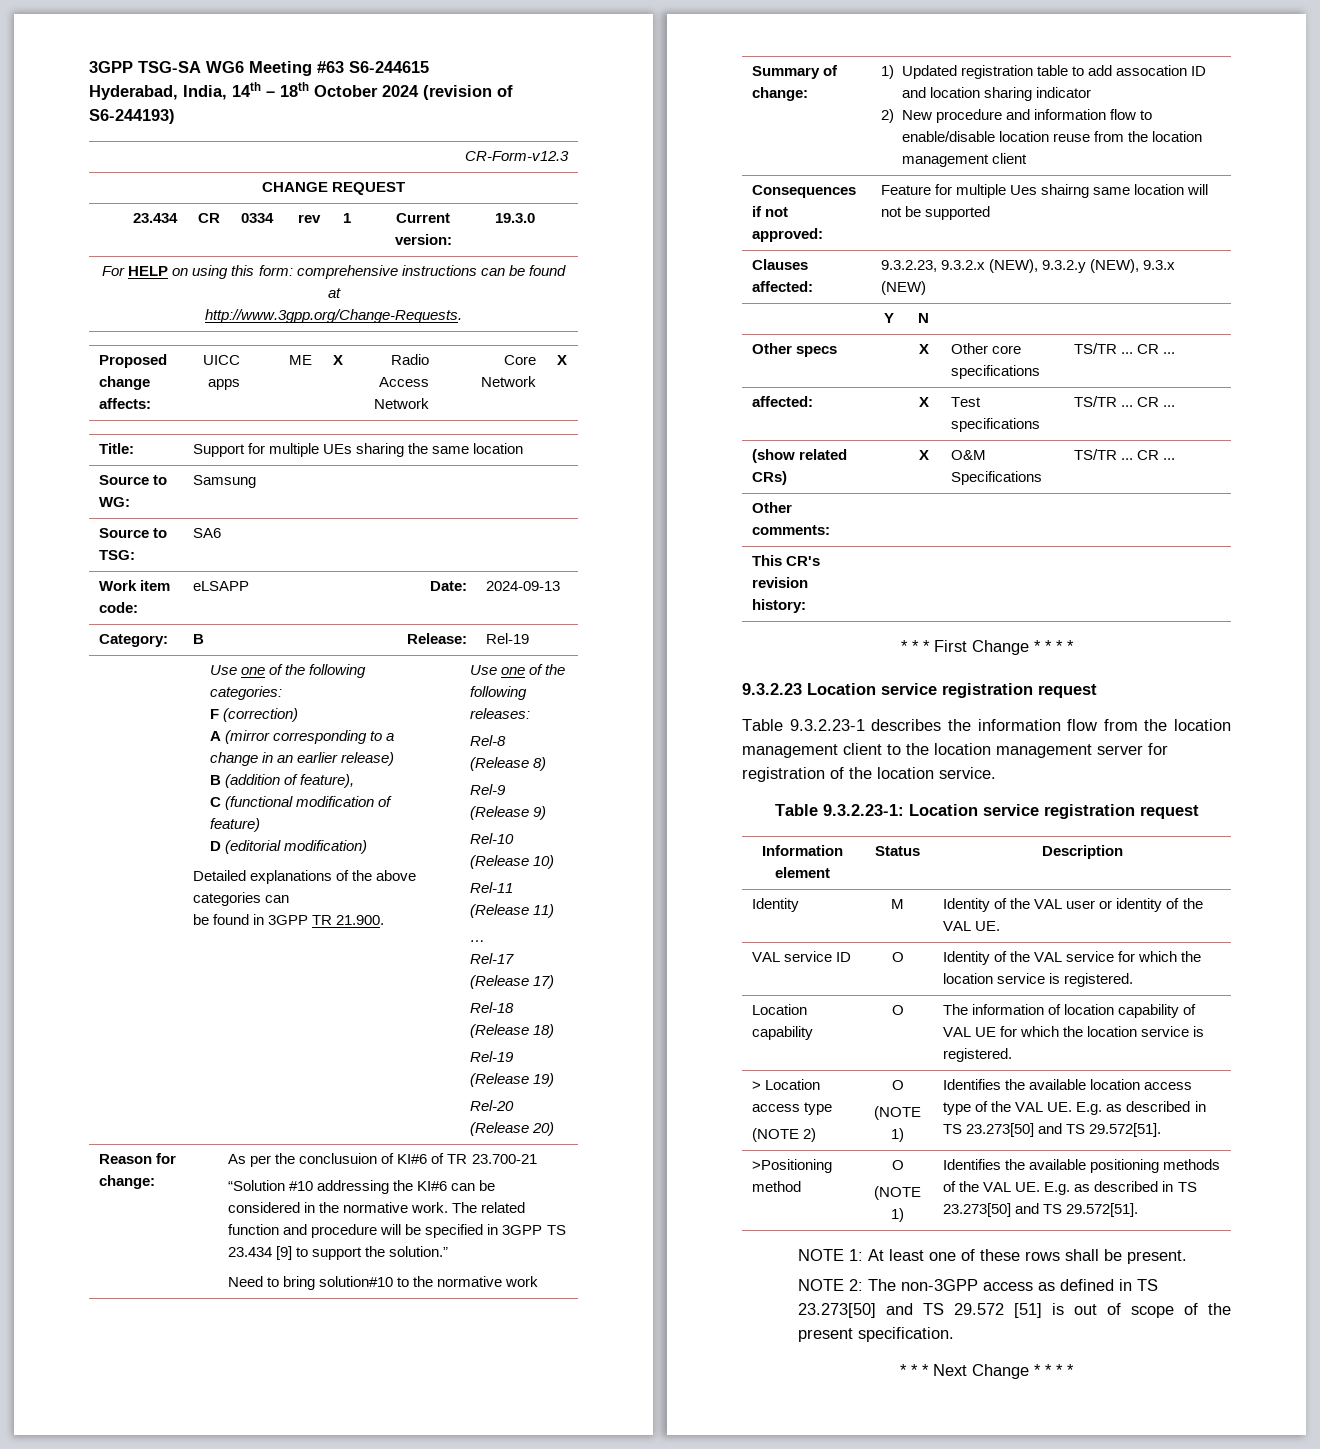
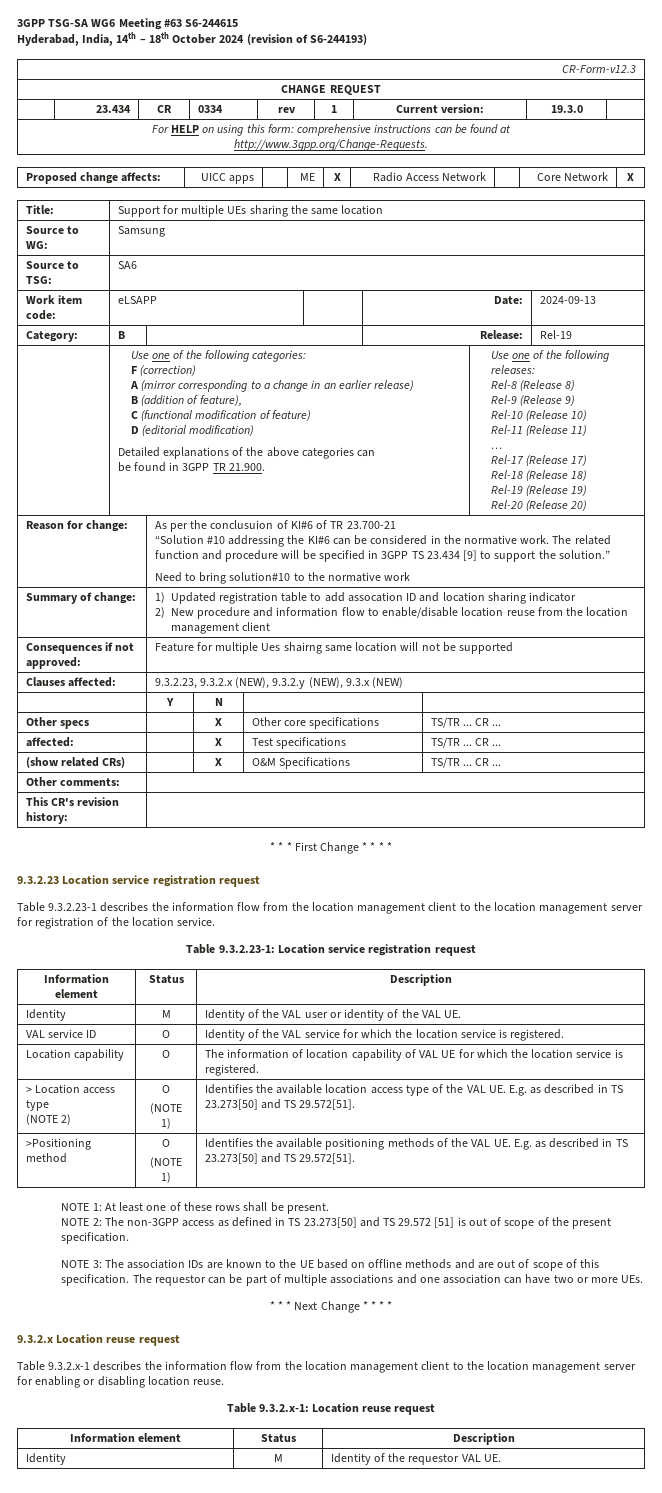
(954, 1334) none -> [61,1259,600,1271] [61,1274,644,1286] // NOTE 3: The association IDs are known to the UE based on offline methods and are out of scope of this specification. The requestor can be part of multiple associations and one association can have two or more UEs.
(1074, 1370) none -> [17,1334,180,1346] [17,1361,636,1373] [17,1376,225,1388] [226,1403,436,1415] [69,1433,182,1443] [260,1434,296,1443] [452,1433,515,1445] [25,1453,66,1465] [273,1454,283,1462] [330,1453,501,1465] // 9.3.2.x Location reuse request // Table 9.3.2.x-1 describes the information flow from the location management client to the location management server for enabling or disabling location reuse. // Table 9.3.2.x-1: Location reuse request // Information element | Status | Description // Identity | M | Identity of the requestor VAL UE.

